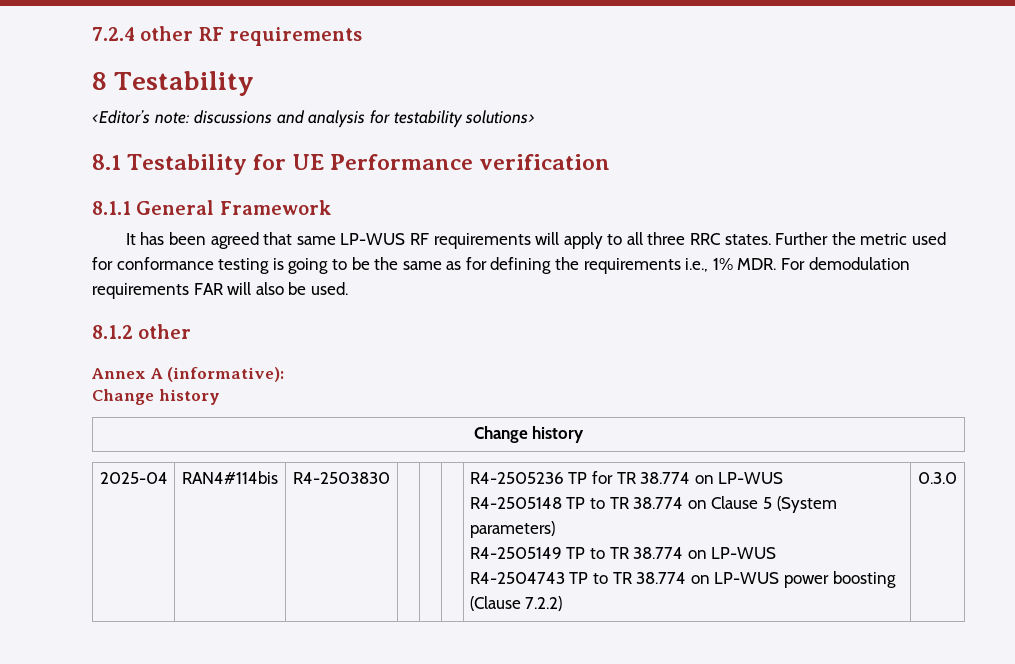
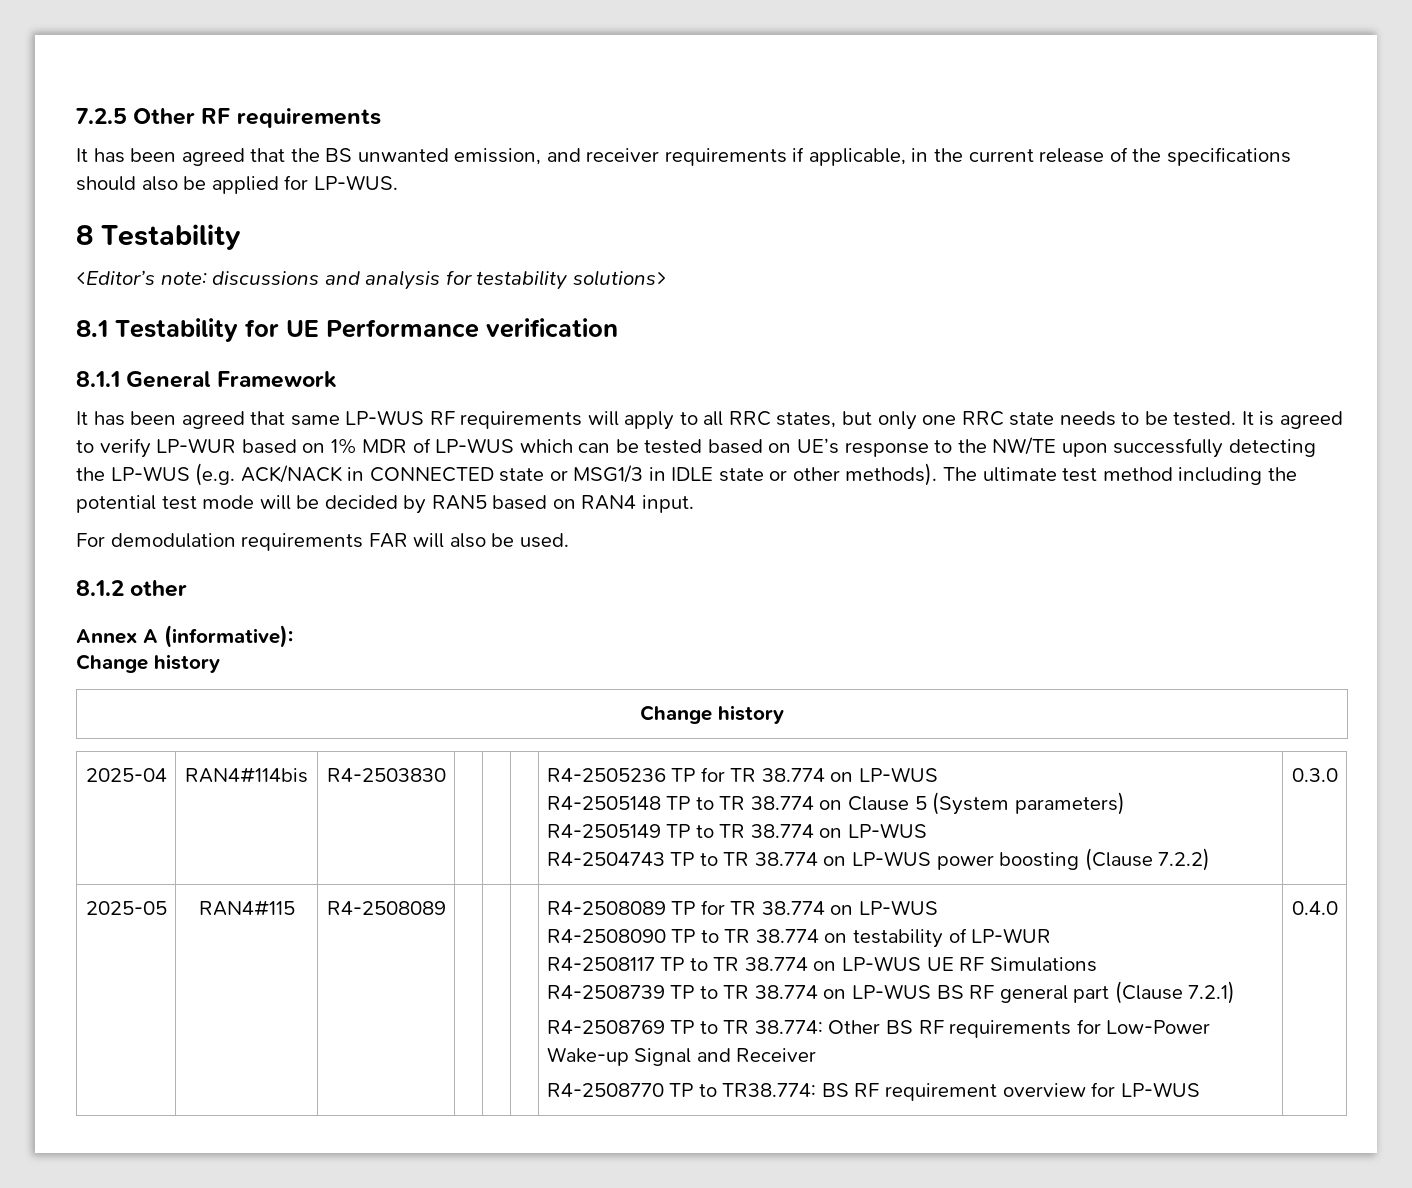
[92,26,363,46] 7.2.4 other RF requirements -> [76,108,381,128] [76,147,1291,166] [76,175,398,194] 7.2.5 Other RF requirements // It has been agreed that the BS unwanted emission, and receiver requirements if applicable, in the current release of the specifications should also be applied for LP-WUS.
[647,232,946,245] [92,257,777,274] three RRC states. Further the metric used for conformance testing is going to be the same as for defining the requirements i.e., 1% MDR. -> [728,411,1343,430] [76,437,1316,458] [76,463,1297,486] [76,495,694,514] RRC states, but only one RRC state needs to be tested. It is agreed to verify LP-WUR based on 1% MDR of LP-WUS which can be tested based on UE’s response to the NW/TE upon successfully detecting the LP-WUS (e.g. ACK/NACK in CONNECTED state or MSG1/3 in IDLE state or other methods). The ultimate test method including the potential test mode will be decided by RAN5 based on RAN4 input. //
(957, 478) none -> [85,901,167,915] [198,900,295,916] [326,901,446,915] [546,900,938,915] [546,928,1052,948] [546,956,1097,972] [546,981,1236,1004] [546,1019,1211,1038] [546,1047,817,1066] [546,1082,1200,1101] [1291,901,1338,915] // 2025-05 | RAN4#115 | R4-2508089 | | | | R4-2508089 TP for TR 38.774 on LP-WUS // R4-2508090 TP to TR 38.774 on testability of LP-WUR // R4-2508117 TP to TR 38.774 on LP-WUS UE RF Simulations // R4-2508739 TP to TR 38.774 on LP-WUS BS RF general part (Clause 7.2.1) // R4-2508769 TP to TR 38.774: Other BS RF requirements for Low-Power Wake-up Signal and Receiver // R4-2508770 TP to TR38.774: BS RF requirement overview for LP-WUS | 0.4.0

